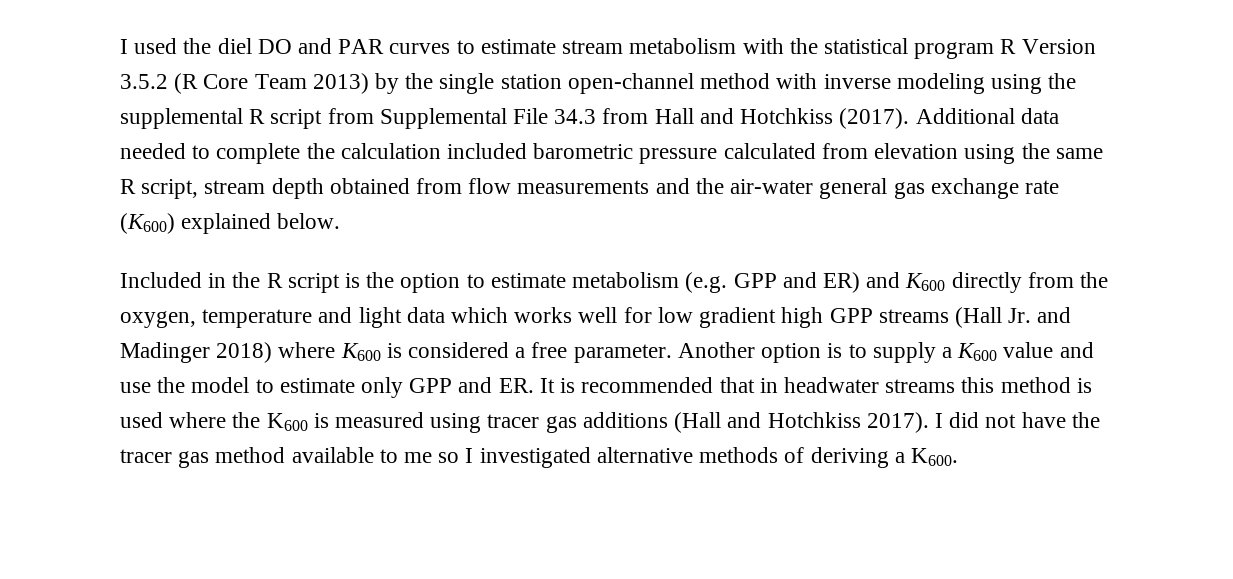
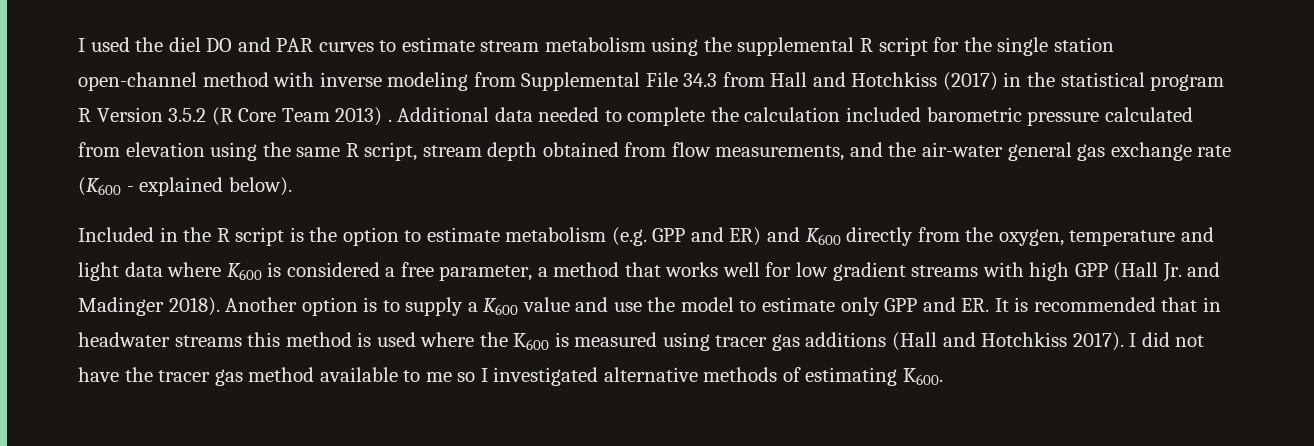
[742,38,784,54] with -> [651,37,1114,56] [78,72,1022,91] using the supplemental R script for the single station open-channel method with inverse modeling from Supplemental File 34.3 from Hall and Hotchkiss (2017) in
[375,73,1077,94] [120,108,910,129] by the single station open-channel method with inverse modeling using the supplemental R script from Supplemental File 34.3 from Hall and Hotchkiss (2017). -> [387,119,392,122] .
[517,180,650,194] measurements -> [715,145,845,161] measurements,
[120,213,341,234] (K600) explained below. -> [78,177,292,196] (K600 - explained below).
[451,307,1072,328] [120,342,273,363] which works well for low gradient high GPP streams (Hall Jr. and Madinger 2018) -> (163, 269) none
[573,344,672,363] parameter. -> [439,262,1221,282] [78,297,220,316] parameter, a method that works well for low gradient streams with high GPP (Hall Jr. and Madinger 2018).
[810,447,905,468] deriving a -> [805,367,898,386] estimating

